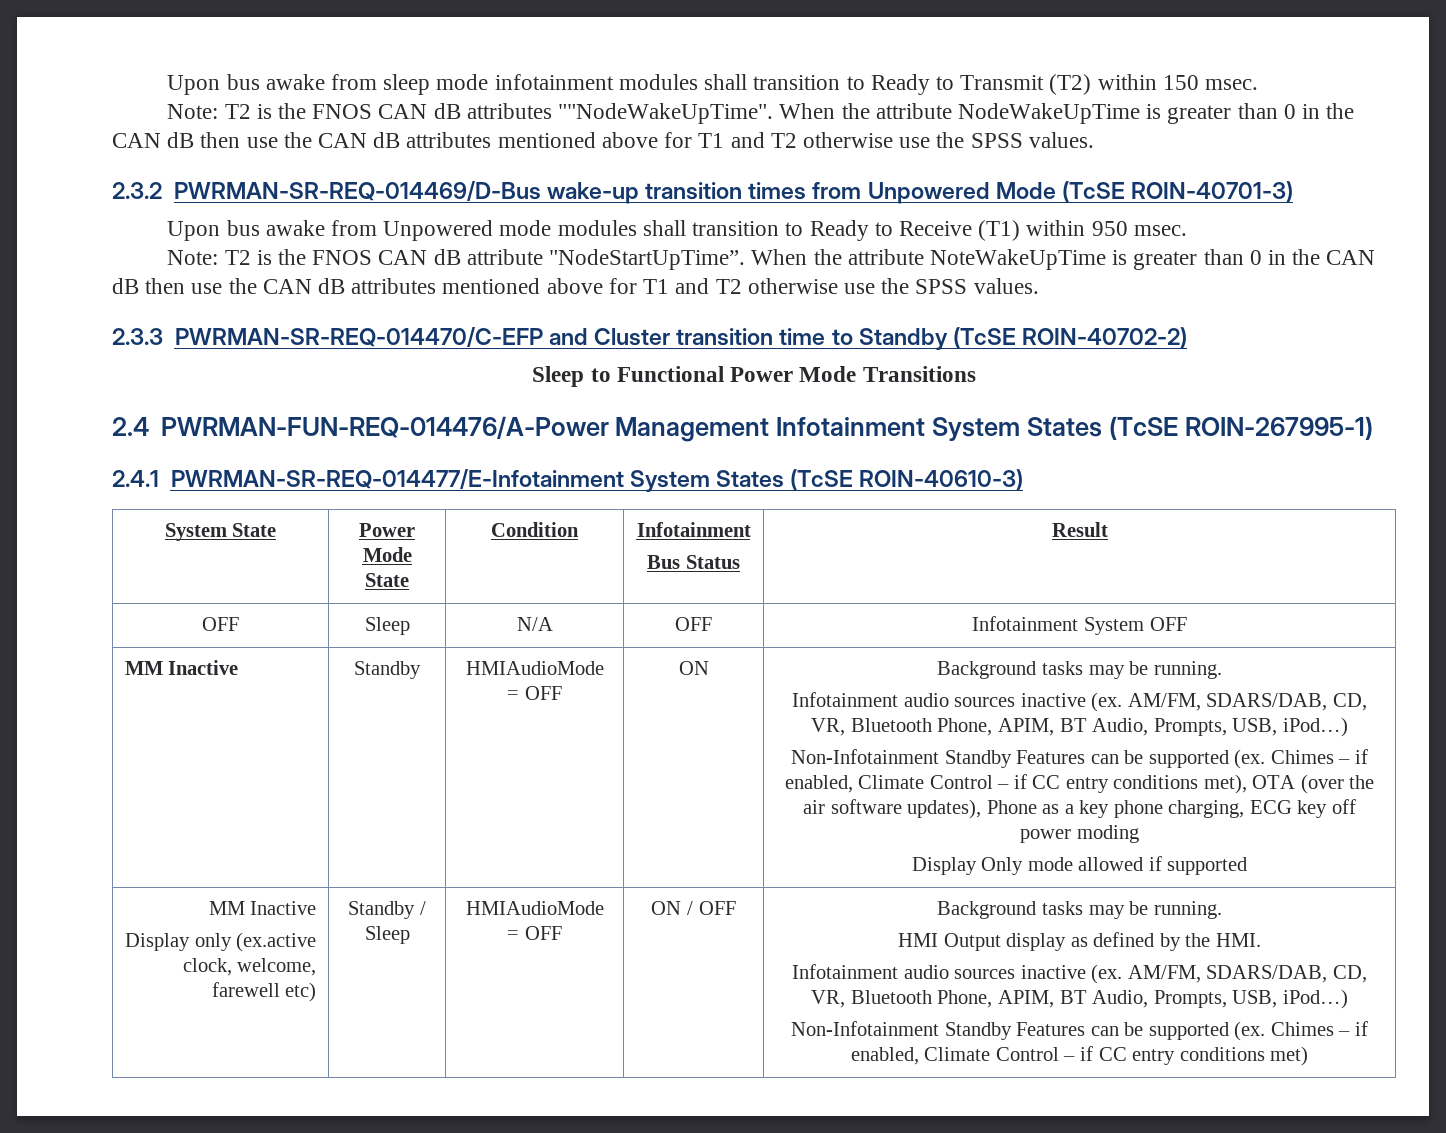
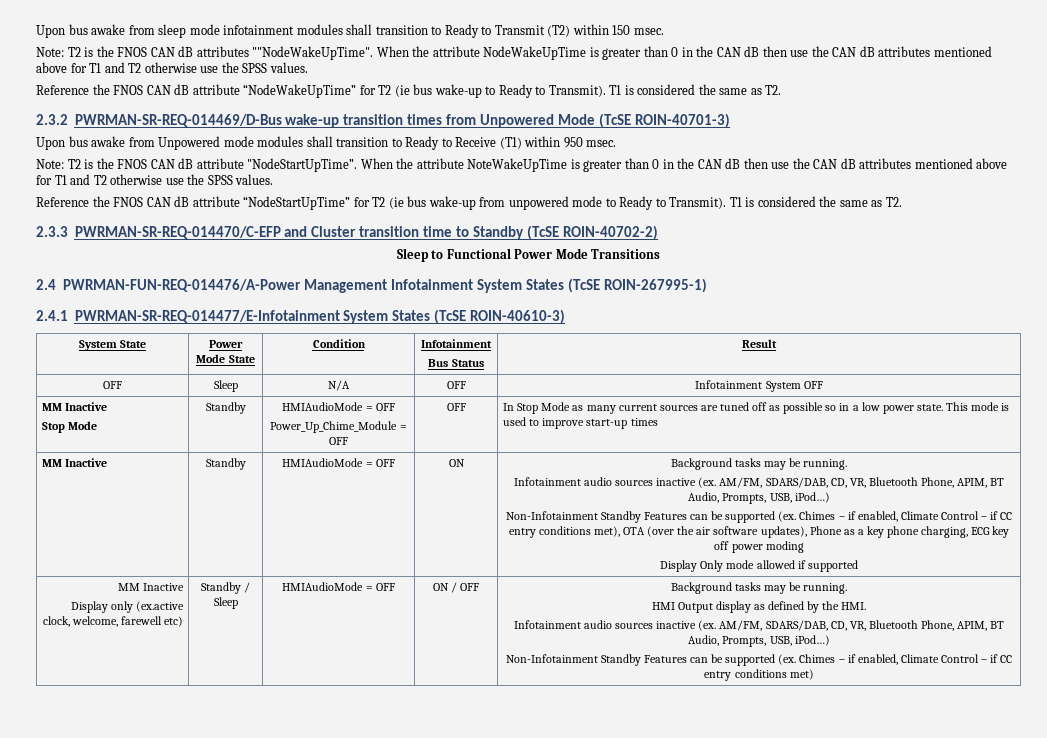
(1094, 140) none -> [36,84,782,98] // Reference the FNOS CAN dB attribute “NodeWakeUpTime” for T2 (ie bus wake-up to Ready to Transmit). T1 is considered the same as T2.
(1039, 286) none -> [36,196,902,210] // Reference the FNOS CAN dB attribute “NodeStartUpTime” for T2 (ie bus wake-up from unpowered mode to Ready to Transmit). T1 is considered the same as T2.
(239, 667) none -> [42,421,98,433] [205,402,246,414] [282,402,395,411] [270,421,407,433] [329,437,348,445] [446,403,466,411] [503,402,1010,414] [503,417,658,429] [42,458,108,467] // Stop Mode | Standby | HMIAudioMode = OFF // Power_Up_Chime_Module = OFF | OFF | In Stop Mode as many current sources are tuned off as possible so in a low power state. This mode is used to improve start-up times // MM Inactive

